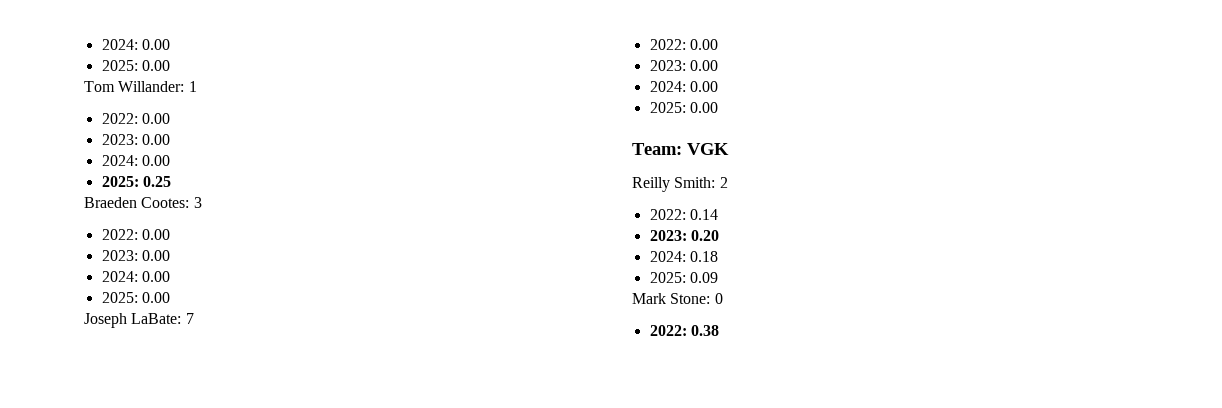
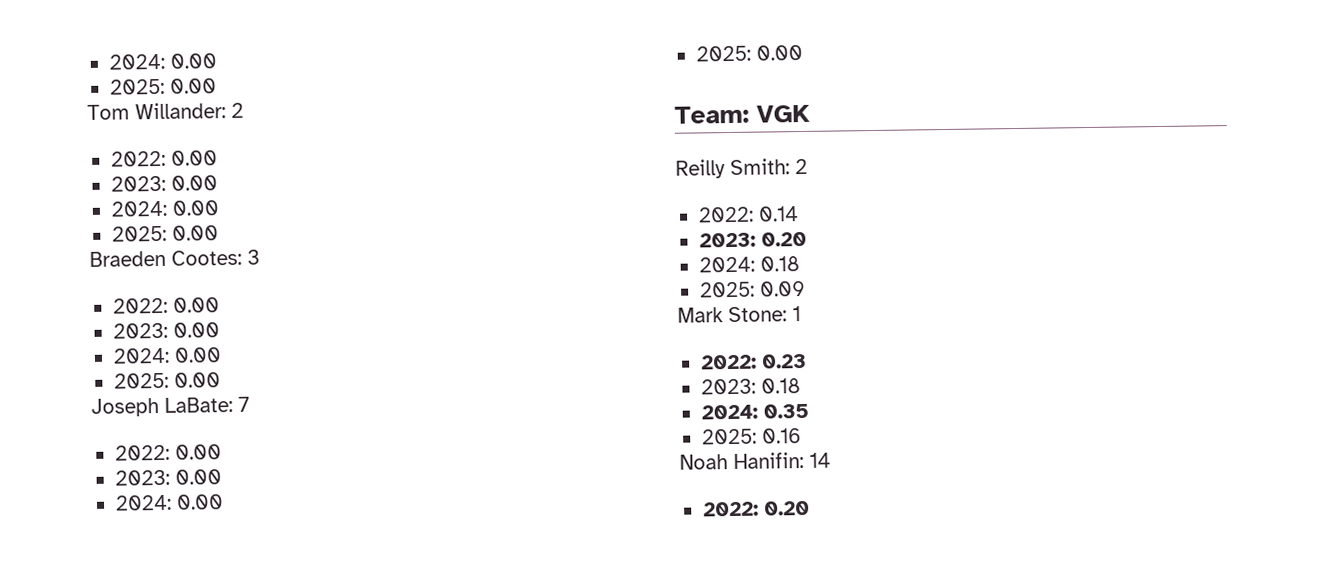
[188,81,197,92] [101,113,170,124] [101,134,170,145] [101,155,170,166] [101,176,171,187] 1 // 2022: 0.00 // 2023: 0.00 // 2024: 0.00 // 2025: 0.25 -> [231,102,244,118] [110,150,218,167] [110,175,218,192] [110,200,219,217] [111,225,219,242] 2 // 2022: 0.00 // 2023: 0.00 // 2024: 0.00 // 2025: 0.00
[714,293,723,304] [649,325,719,336] 0 // 2022: 0.38 -> [792,306,801,322] [699,353,807,370] [700,378,801,395] [700,403,809,420] [701,428,802,445] [679,452,831,470] [702,500,810,517] 1 // 2022: 0.23 // 2023: 0.18 // 2024: 0.35 // 2025: 0.16 // Noah Hanifin: 14 // 2022: 0.20

